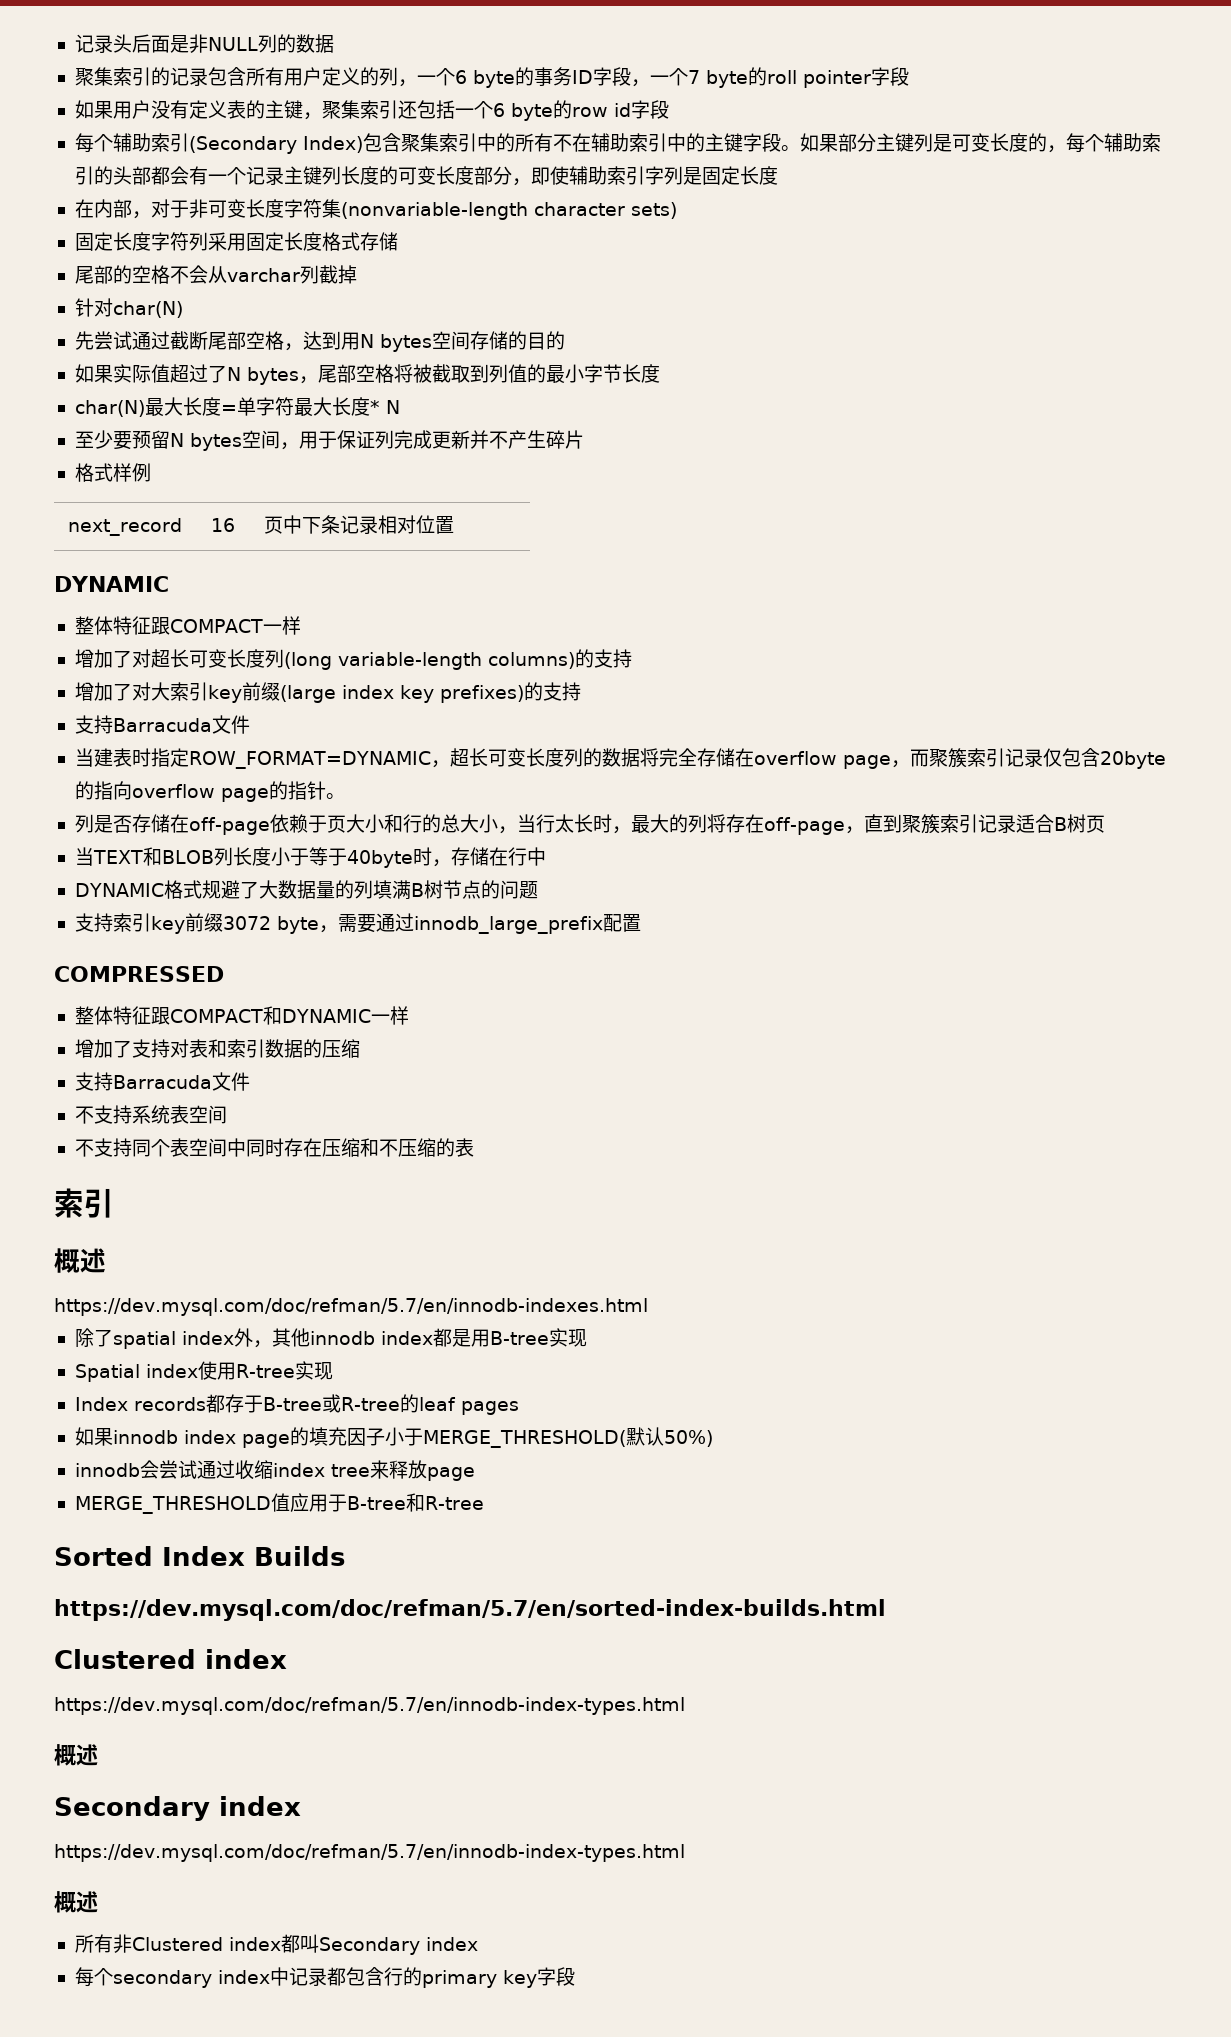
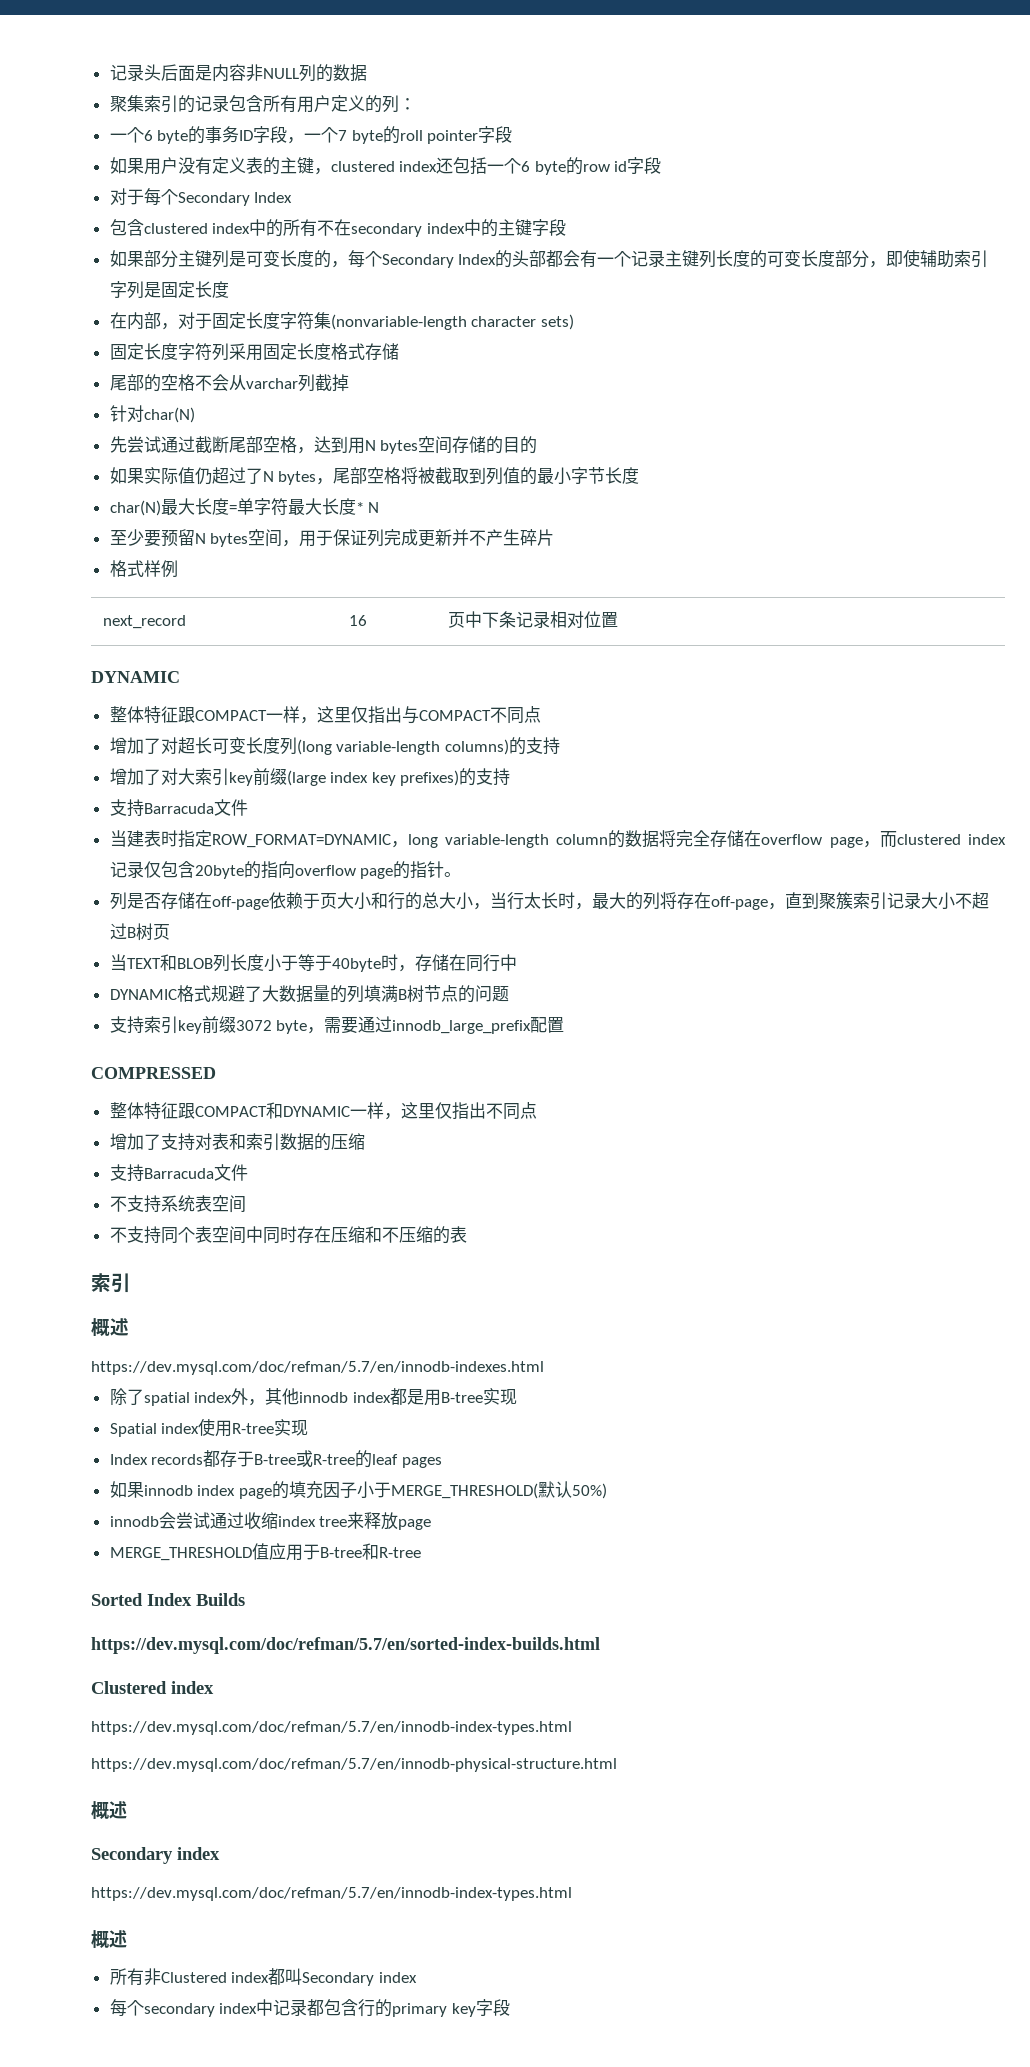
(189, 44) none -> [211,64,246,82] 内容
[397,79,417,87] ， -> [398,98,416,110] ： //
[321,100,398,119] 聚集索引 -> [330,161,438,172] clustered index
[74,133,477,154] 每个辅助索引(Secondary Index)包含聚集索引 -> [109,188,293,206] [109,219,251,236] 对于每个Secondary Index // 包含clustered index
[590,133,667,152] 辅助索引 -> [351,223,465,237] secondary index
[780,145,800,151] 。 -> (566, 227) //
[1103,133,1161,152] [74,166,94,185] 辅助索引 -> [381,254,497,268] Secondary Index
[188,199,246,218] 非可变 -> [211,312,246,329] 固定
(170, 373) none -> [194,467,212,485] 仍
(301, 625) none -> [299,706,541,724] ，这里仅指出与COMPACT不同点
[449,748,583,767] 超长可变长度列 -> [407,834,609,848] long variable-length column
[928,748,1005,768] 聚簇索引 -> [896,834,1006,845] clustered index
[1015,814,1054,833] 适合 -> [920,892,989,910] [109,923,127,940] 大小不超过
(508, 856) none -> [465,955,483,972] 同
(409, 1015) none -> [383,1102,537,1120] ，这里仅指出不同点
(685, 1706) none -> [91,1758,617,1772] // https://dev.mysql.com/doc/refman/5.7/en/innodb-physical-structure.html

